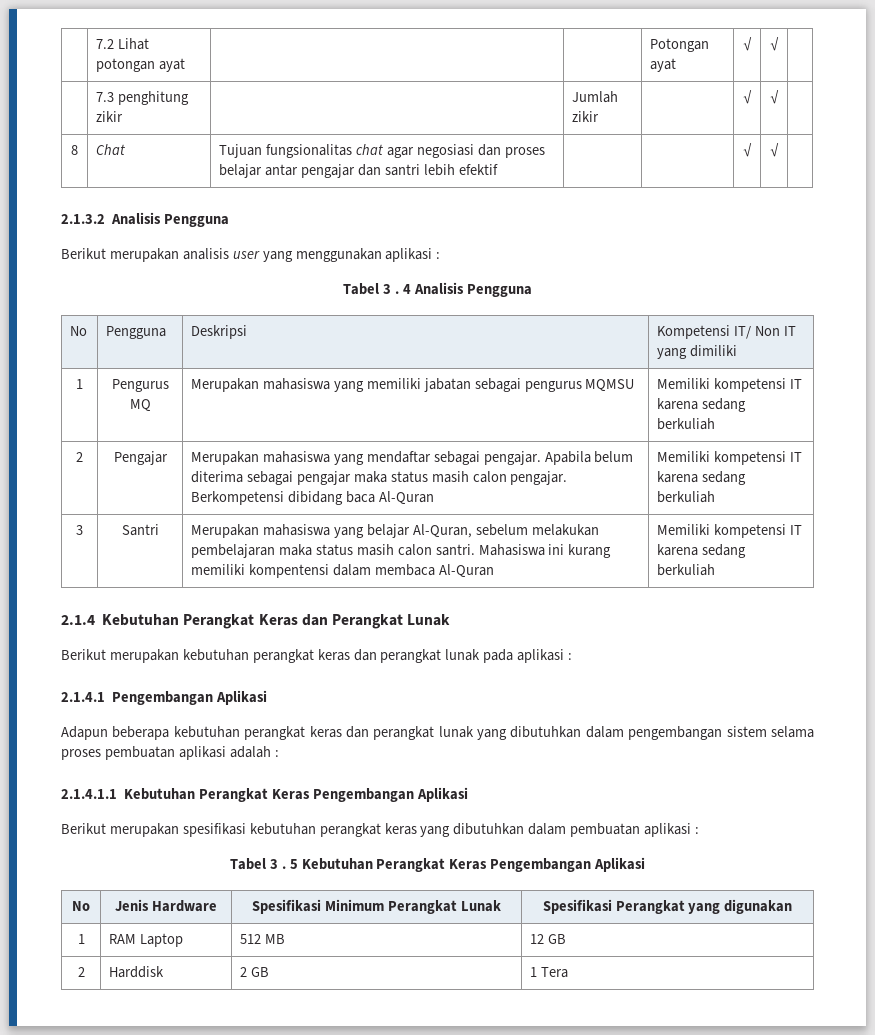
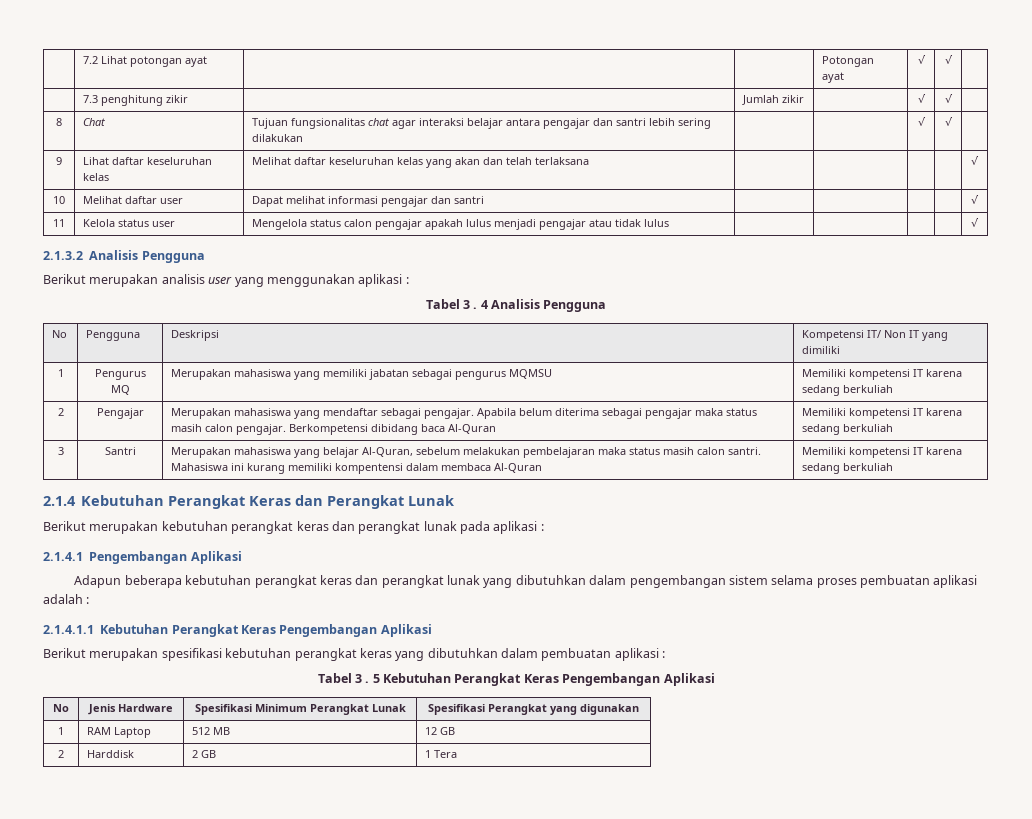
[416,144,545,158] [219,164,298,178] negosiasi dan proses belajar antar -> [419,118,541,129] interaksi belajar antara
[458,164,498,175] [743,143,752,157] [770,143,779,157] efektif | | | √ | √ | -> [678,118,712,129] [252,134,304,142] [917,117,926,126] [944,117,953,126] [56,157,62,165] [83,157,213,165] [83,173,110,181] [252,157,590,168] [971,156,979,165] [53,196,65,204] [83,196,184,204] [252,196,485,207] [971,195,979,204] [53,219,65,227] [83,219,176,227] [252,219,670,230] [971,218,979,227] sering dilakukan | | | √ | √ | // 9 | Lihat daftar keseluruhan kelas | Melihat daftar keseluruhan kelas yang akan dan telah terlaksana | | | | | √ // 10 | Melihat daftar user | Dapat melihat informasi pengajar dan santri | | | | | √ // 11 | Kelola status user | Mengelola status calon pengajar apakah lulus menjadi pengajar atau tidak lulus | | | | | √

